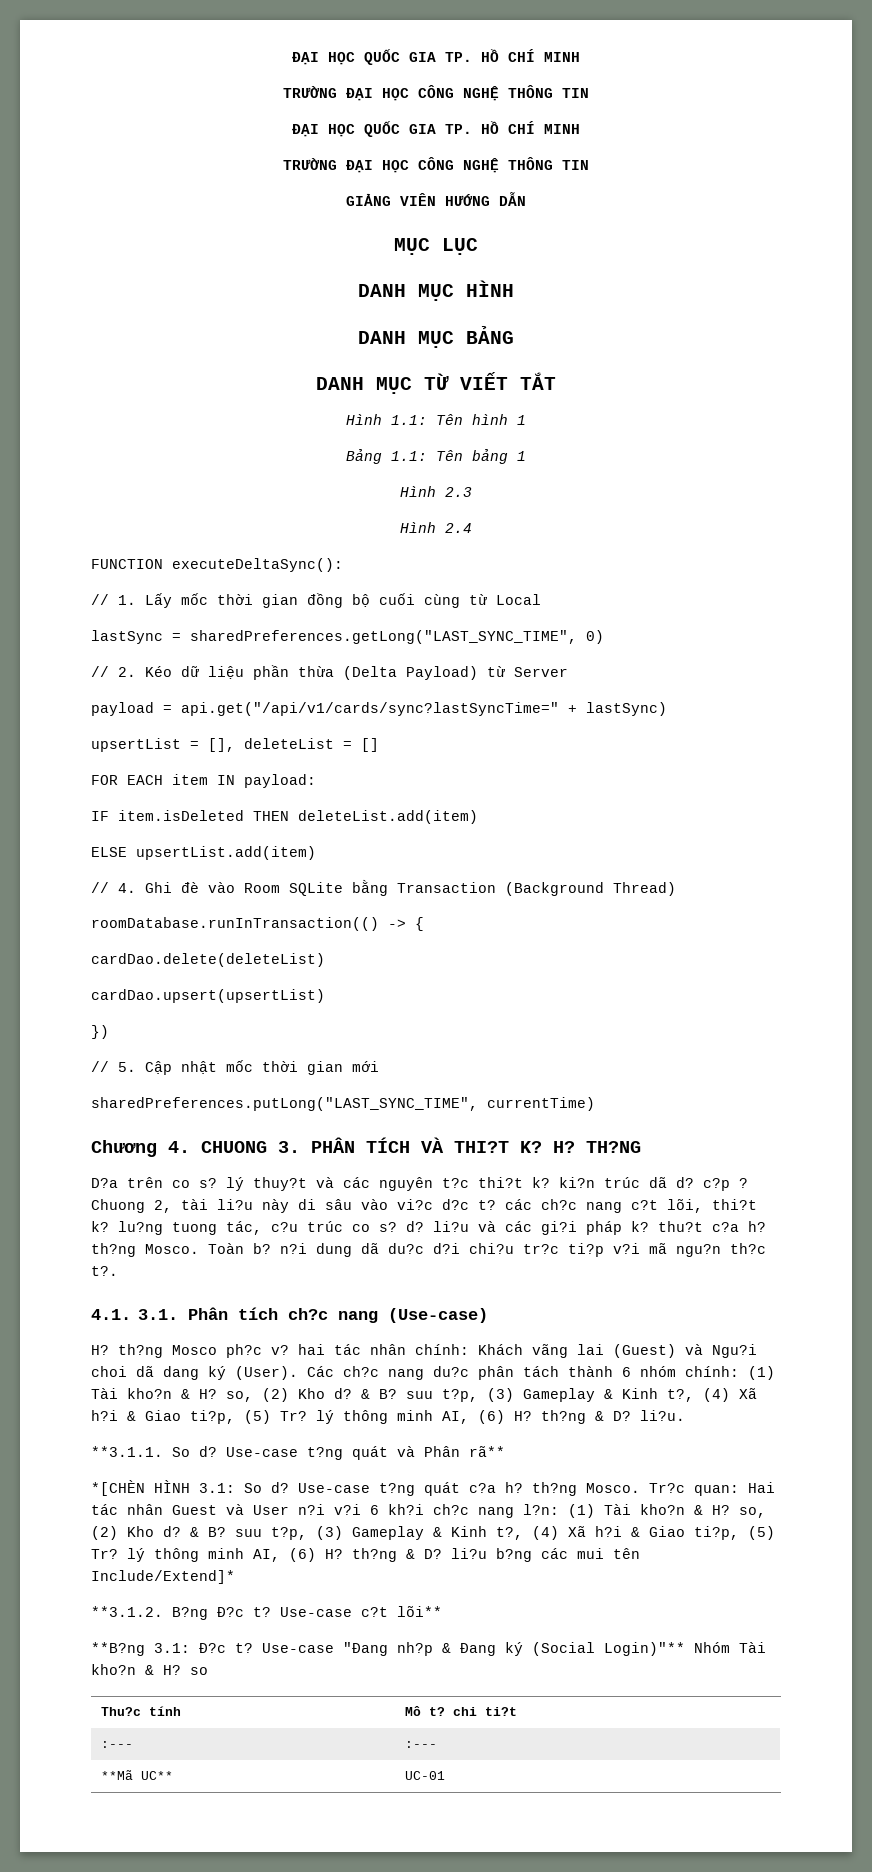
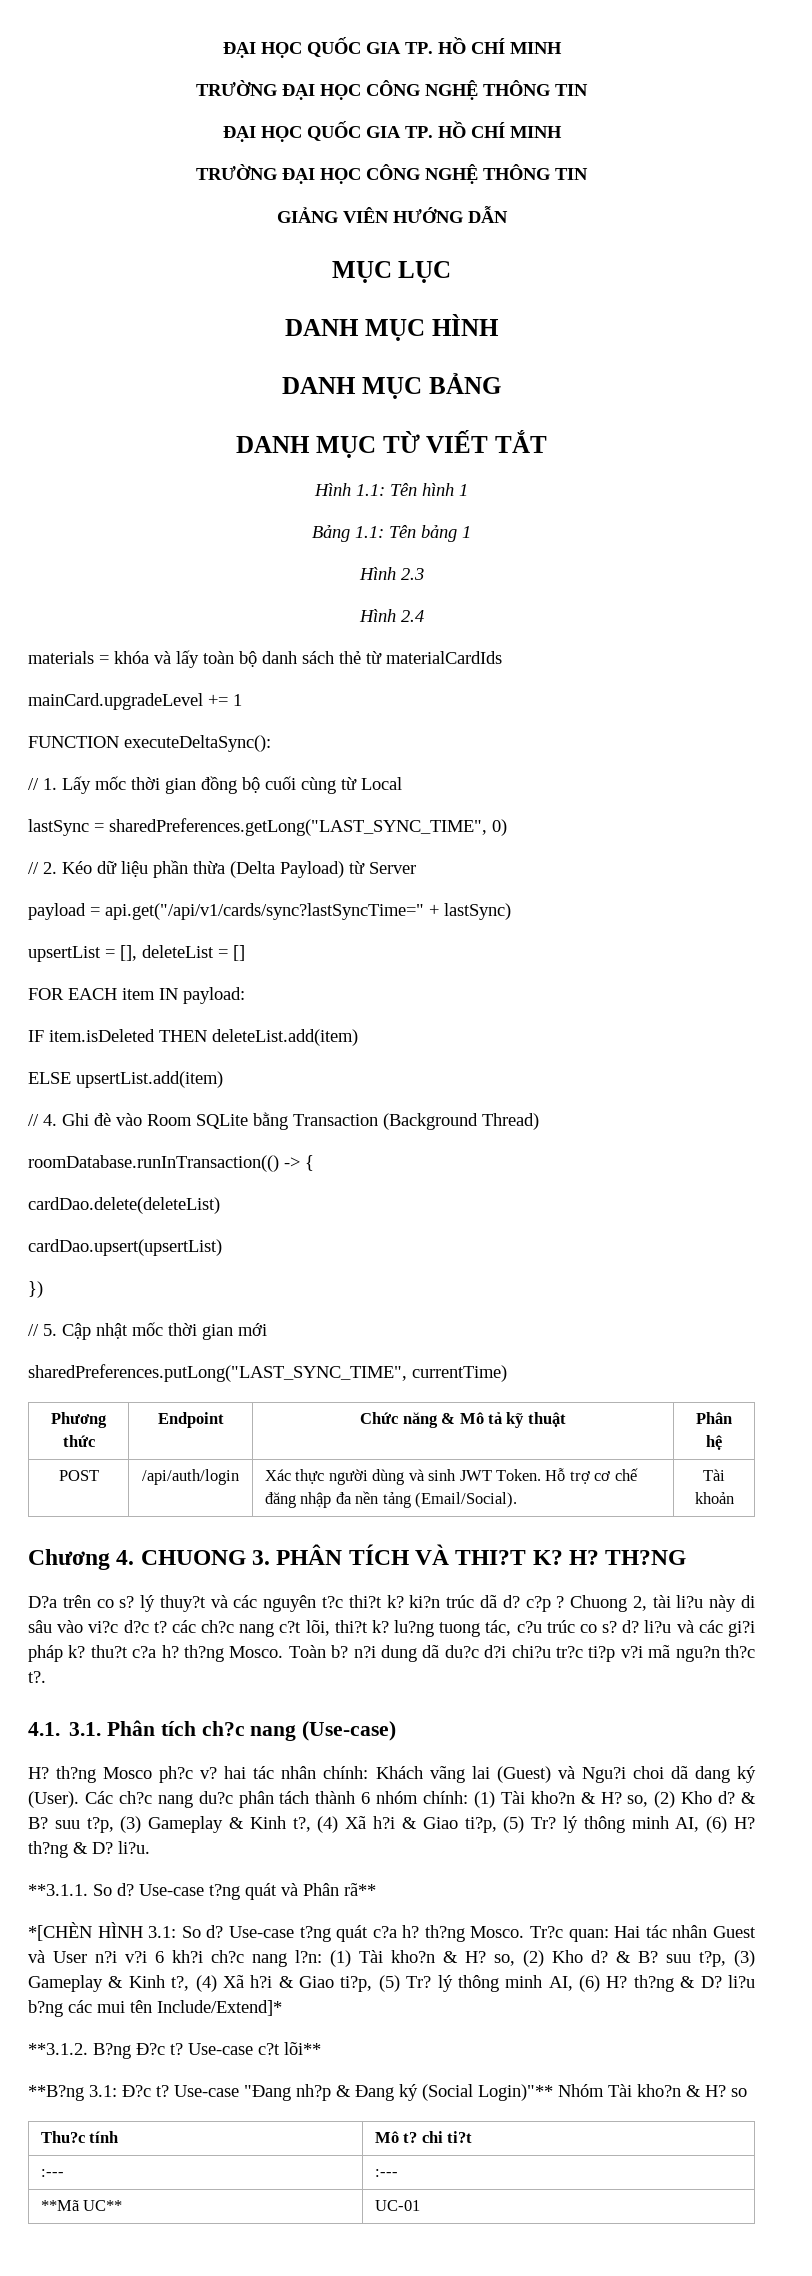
(472, 528) none -> [28,650,502,668] [28,693,242,710] // materials = khóa và lấy toàn bộ danh sách thẻ từ materialCardIds // mainCard.upgradeLevel += 1
(595, 1104) none -> [51,1412,107,1428] [62,1435,95,1447] [157,1412,224,1428] [360,1412,566,1428] [696,1412,732,1424] [706,1435,722,1450] [58,1470,99,1481] [142,1469,239,1485] [264,1468,638,1485] [264,1491,518,1508] [703,1469,725,1481] [694,1492,734,1504] // Phương thức | Endpoint | Chức năng & Mô tả kỹ thuật | Phân hệ // POST | /api/auth/login | Xác thực người dùng và sinh JWT Token. Hỗ trợ cơ chế đăng nhập đa nền tảng (Email/Social). | Tài khoản

